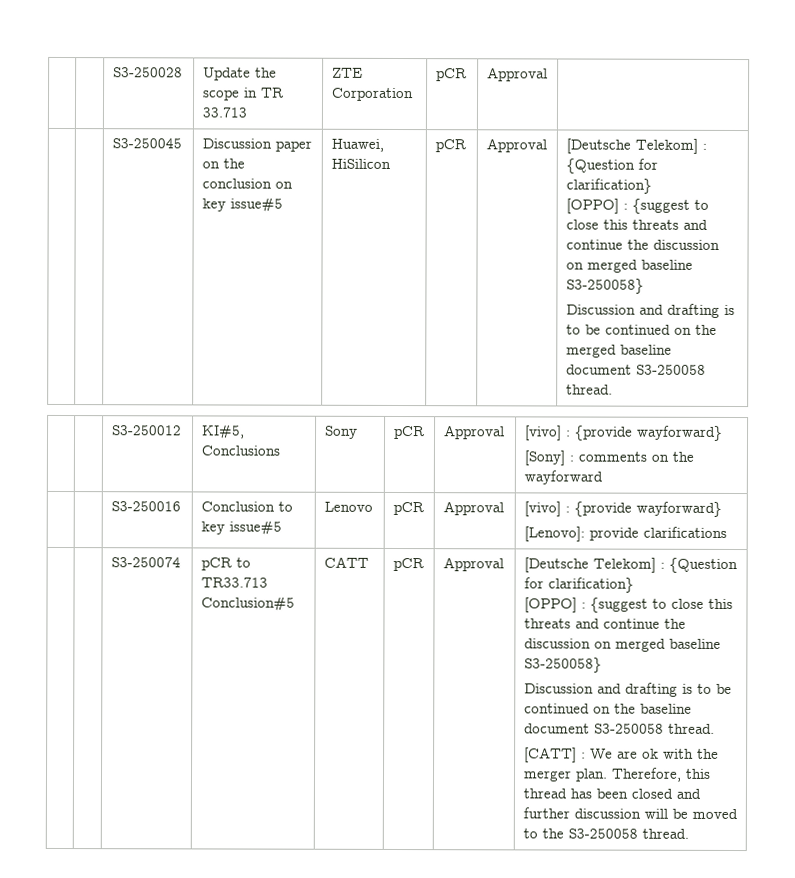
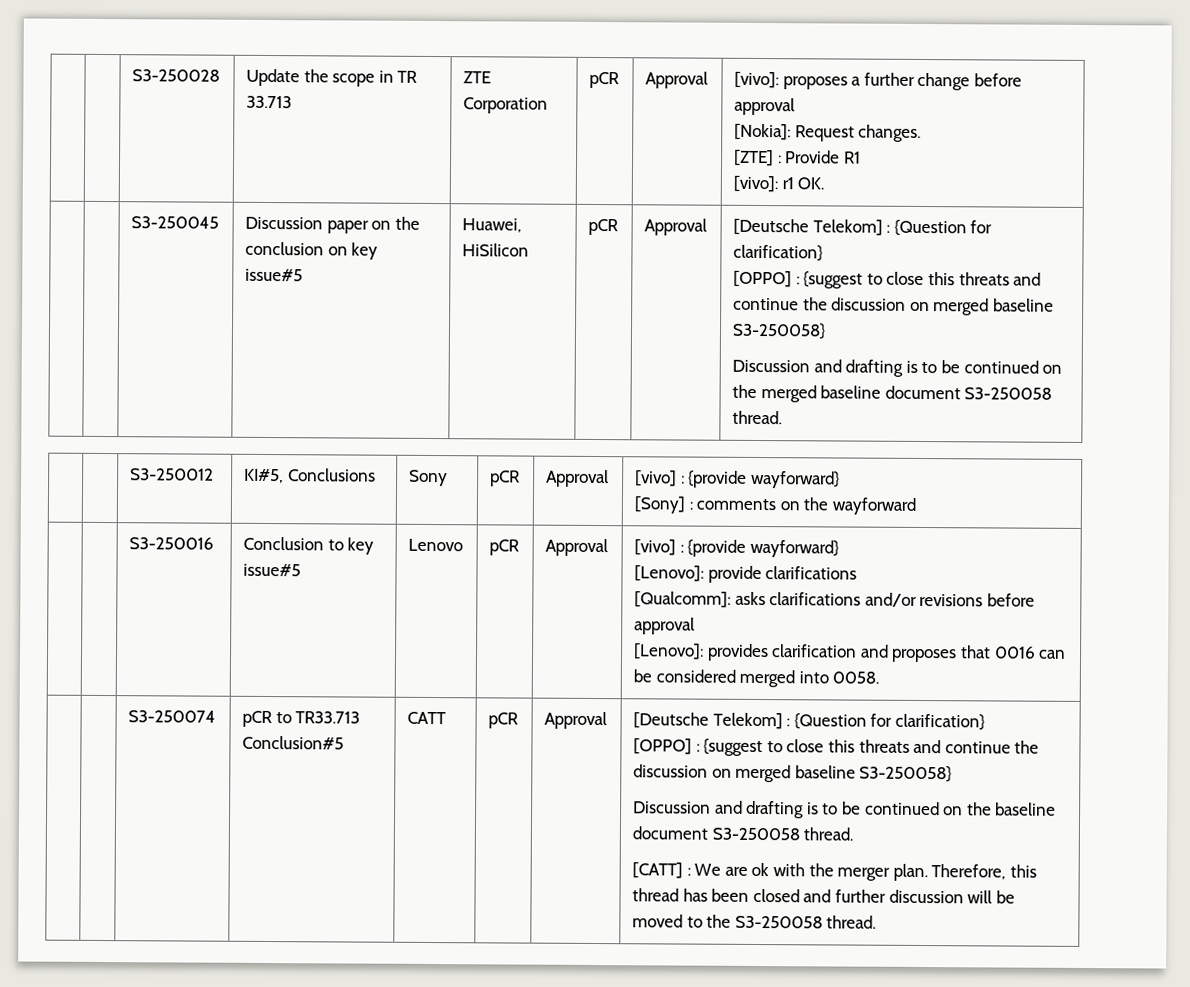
(548, 74) none -> [734,71,1023,91] [734,97,796,116] [734,123,922,142] [734,149,861,167] [733,175,825,193] [vivo]: proposes a further change before approval // [Nokia]: Request changes. // [ZTE] : Provide R1 // [vivo]: r1 OK.
(727, 532) none -> [634,591,1036,608] [634,617,696,635] [633,643,1067,663] [633,669,880,688] // [Qualcomm]: asks clarifications and/or revisions before approval // [Lenovo]: provides clarification and proposes that 0016 can be considered merged into 0058.

